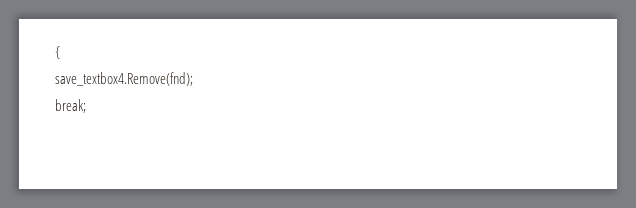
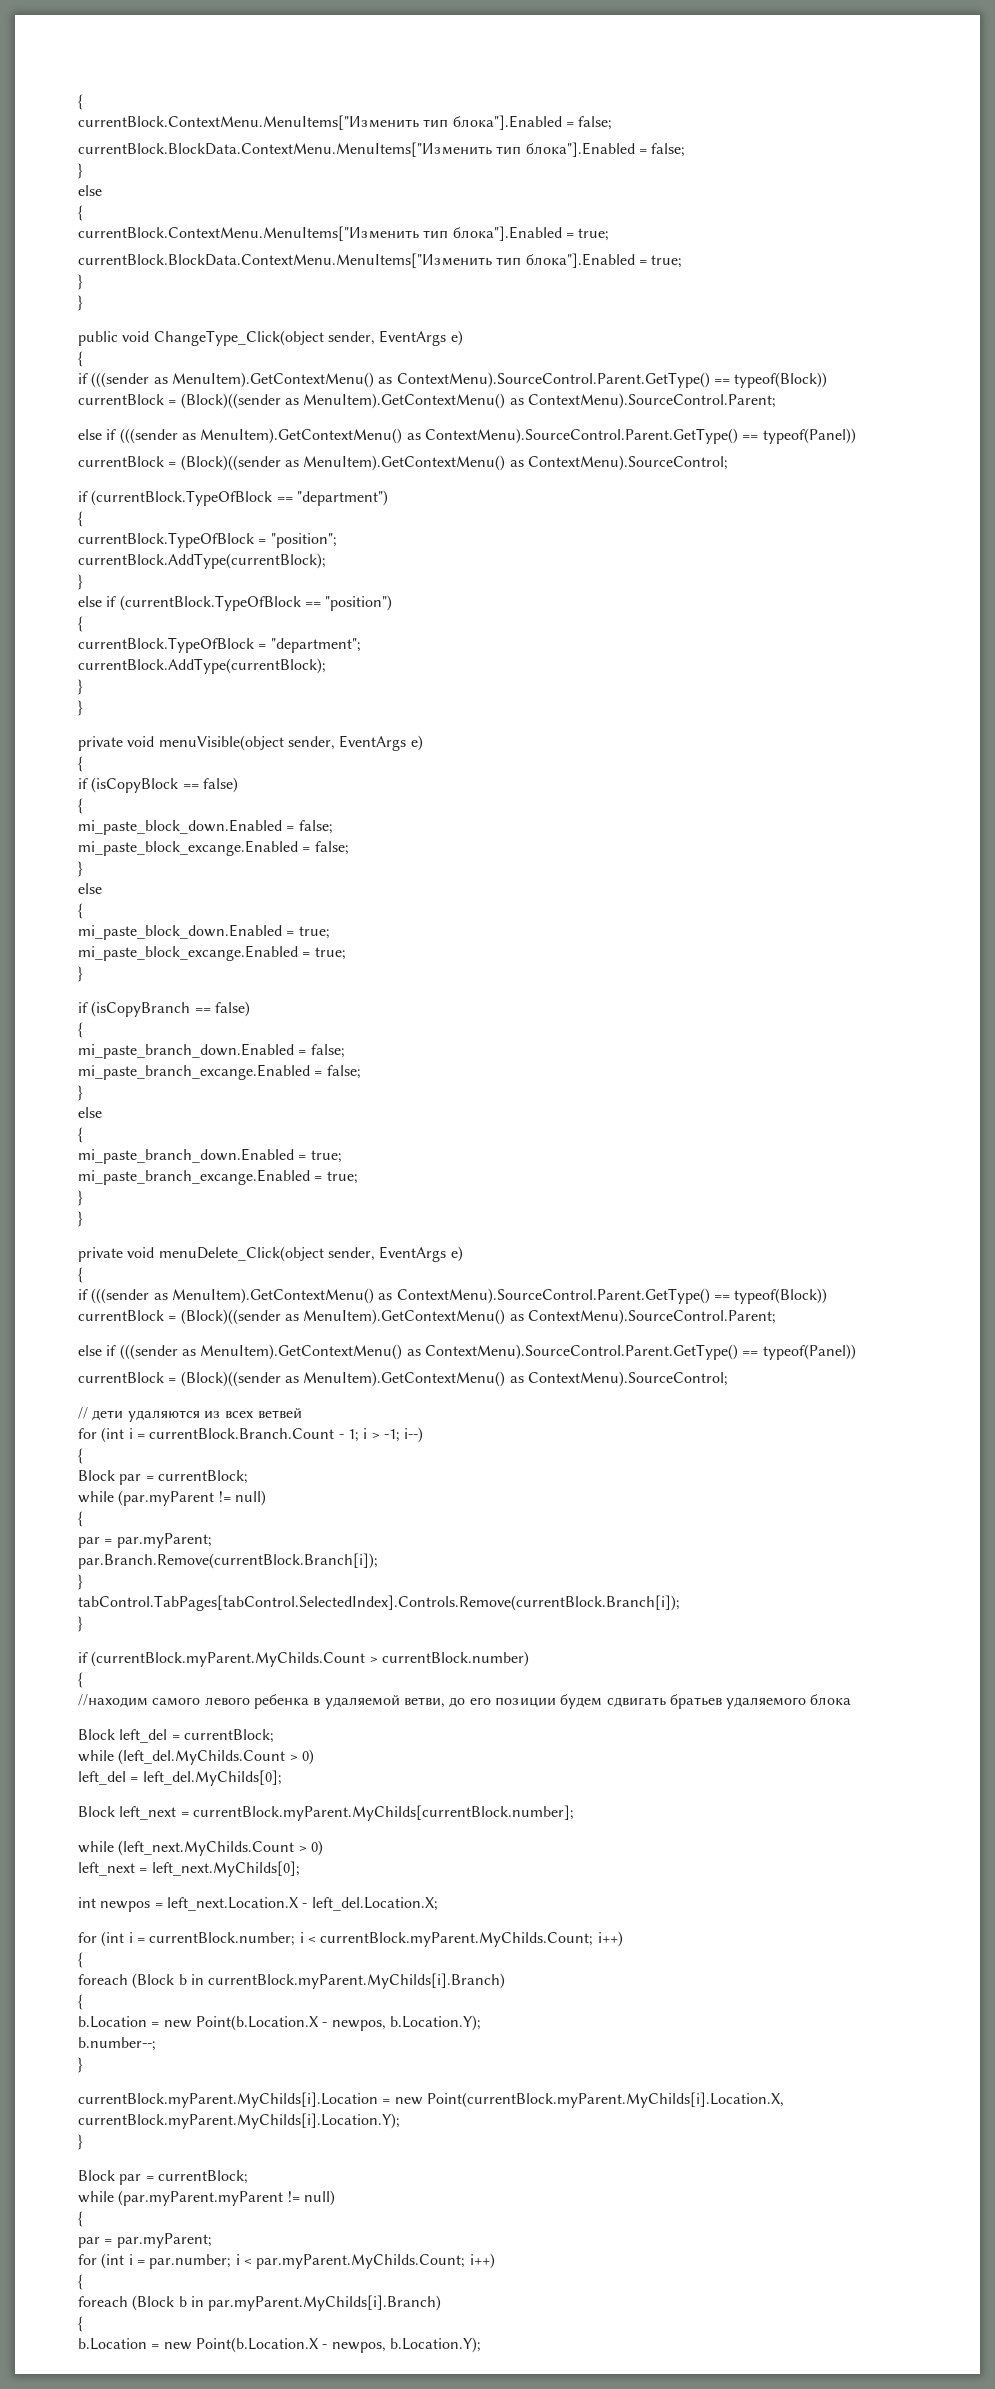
[55,46,60,59] [55,72,193,86] [55,99,86,113] { // save_textbox4.Remove(fnd); // break; -> [78,94,83,110] [78,115,613,130] [78,142,686,157] [78,163,83,179] [78,185,102,196] [78,205,83,221] [78,226,610,241] [78,253,683,268] [78,274,83,290] [78,295,83,311] [78,330,463,346] [78,351,83,367] [78,372,828,388] [78,393,776,409] [78,428,856,444] [78,455,728,471] [78,490,388,506] [78,511,83,527] [78,532,337,548] [78,553,326,569] [78,574,83,590] [78,595,393,611] [78,616,83,632] [78,637,361,653] [78,658,326,674] [78,679,83,695] [78,700,83,716] [78,735,423,751] [78,756,83,772] [78,777,238,793] [78,798,83,814] [78,819,333,835] [78,840,349,856] [78,861,83,877] [78,883,102,894] [78,903,83,919] [78,924,330,940] [78,945,346,961] [78,966,83,982] [78,1001,250,1017] [78,1022,83,1038] [78,1043,345,1059] [78,1064,361,1080] [78,1085,83,1101] [78,1107,102,1118] [78,1127,83,1143] [78,1148,342,1164] [78,1169,358,1185] [78,1190,83,1206] [78,1211,83,1227] [78,1246,463,1262] [78,1267,83,1283] [78,1288,828,1304] [78,1309,776,1325] [78,1344,856,1360] [78,1371,728,1387] [78,1407,302,1422] [78,1427,424,1443] [78,1448,83,1464] [78,1470,248,1485] [78,1490,266,1506] [78,1511,83,1527] [78,1533,212,1548] [78,1553,378,1569] [78,1574,83,1590] [78,1595,680,1611] [78,1616,83,1632] [78,1651,529,1667] [78,1672,83,1688] [78,1694,852,1709] [78,1729,274,1743] [78,1749,314,1765] [78,1770,282,1786] [78,1805,574,1821] [78,1840,323,1856] [78,1861,300,1877] [78,1897,438,1912] [78,1931,623,1947] [78,1952,83,1968] [78,1973,506,1989] [78,1994,83,2010] [78,2015,481,2031] [78,2037,156,2051] [78,2057,83,2073] [78,2092,784,2108] [78,2113,400,2129] [78,2134,83,2150] [78,2170,248,2185] [78,2190,335,2206] [78,2211,83,2227] [78,2233,212,2248] [78,2253,495,2269] [78,2274,83,2290] [78,2295,442,2311] [78,2316,83,2332] [78,2337,481,2353] { // currentBlock.ContextMenu.MenuItems["Изменить тип блока"].Enabled = false; // currentBlock.BlockData.ContextMenu.MenuItems["Изменить тип блока"].Enabled = false; // } // else // { // currentBlock.ContextMenu.MenuItems["Изменить тип блока"].Enabled = true; // currentBlock.BlockData.ContextMenu.MenuItems["Изменить тип блока"].Enabled = true; // } // } // public void ChangeType_Click(object sender, EventArgs e) // { // if (((sender as MenuItem).GetContextMenu() as ContextMenu).SourceControl.Parent.GetType() == typeof(Block)) // currentBlock = (Block)((sender as MenuItem).GetContextMenu() as ContextMenu).SourceControl.Parent; // else if (((sender as MenuItem).GetContextMenu() as ContextMenu).SourceControl.Parent.GetType() == typeof(Panel)) // currentBlock = (Block)((sender as MenuItem).GetContextMenu() as ContextMenu).SourceControl; // if (currentBlock.TypeOfBlock == "department") // { // currentBlock.TypeOfBlock = "position"; // currentBlock.AddType(currentBlock); // } // else if (currentBlock.TypeOfBlock == "position") // { // currentBlock.TypeOfBlock = "department"; // currentBlock.AddType(currentBlock); // } // } // private void menuVisible(object sender, EventArgs e) // { // if (isCopyBlock == false) // { // mi_paste_block_down.Enabled = false; // mi_paste_block_excange.Enabled = false; // } // else // { // mi_paste_block_down.Enabled = true; // mi_paste_block_excange.Enabled = true; // } // if (isCopyBranch == false) // { // mi_paste_branch_down.Enabled = false; // mi_paste_branch_excange.Enabled = false; // } // else // { // mi_paste_branch_down.Enabled = true; // mi_paste_branch_excange.Enabled = true; // } // } // private void menuDelete_Click(object sender, EventArgs e) // { // if (((sender as MenuItem).GetContextMenu() as ContextMenu).SourceControl.Parent.GetType() == typeof(Block)) // currentBlock = (Block)((sender as MenuItem).GetContextMenu() as ContextMenu).SourceControl.Parent; // else if (((sender as MenuItem).GetContextMenu() as ContextMenu).SourceControl.Parent.GetType() == typeof(Panel)) // currentBlock = (Block)((sender as MenuItem).GetContextMenu() as ContextMenu).SourceControl; // // дети удаляются из всех ветвей // for (int i = currentBlock.Branch.Count - 1; i > -1; i--) // { // Block par = currentBlock; // while (par.myParent != null) // { // par = par.myParent; // par.Branch.Remove(currentBlock.Branch[i]); // } // tabControl.TabPages[tabControl.SelectedIndex].Controls.Remove(currentBlock.Branch[i]); // } // if (currentBlock.myParent.MyChilds.Count > currentBlock.number) // { // //находим самого левого ребенка в удаляемой ветви, до его позиции будем сдвигать братьев удаляемого блока // Block left_del = currentBlock; // while (left_del.MyChilds.Count > 0) // left_del = left_del.MyChilds[0]; // Block left_next = currentBlock.myParent.MyChilds[currentBlock.number]; // while (left_next.MyChilds.Count > 0) // left_next = left_next.MyChilds[0]; // int newpos = left_next.Location.X - left_del.Location.X; // for (int i = currentBlock.number; i < currentBlock.myParent.MyChilds.Count; i++) // { // foreach (Block b in currentBlock.myParent.MyChilds[i].Branch) // { // b.Location = new Point(b.Location.X - newpos, b.Location.Y); // b.number--; // } // currentBlock.myParent.MyChilds[i].Location = new Point(currentBlock.myParent.MyChilds[i].Location.X, currentBlock.myParent.MyChilds[i].Location.Y); // } // Block par = currentBlock; // while (par.myParent.myParent != null) // { // par = par.myParent; // for (int i = par.number; i < par.myParent.MyChilds.Count; i++) // { // foreach (Block b in par.myParent.MyChilds[i].Branch) // { // b.Location = new Point(b.Location.X - newpos, b.Location.Y);

